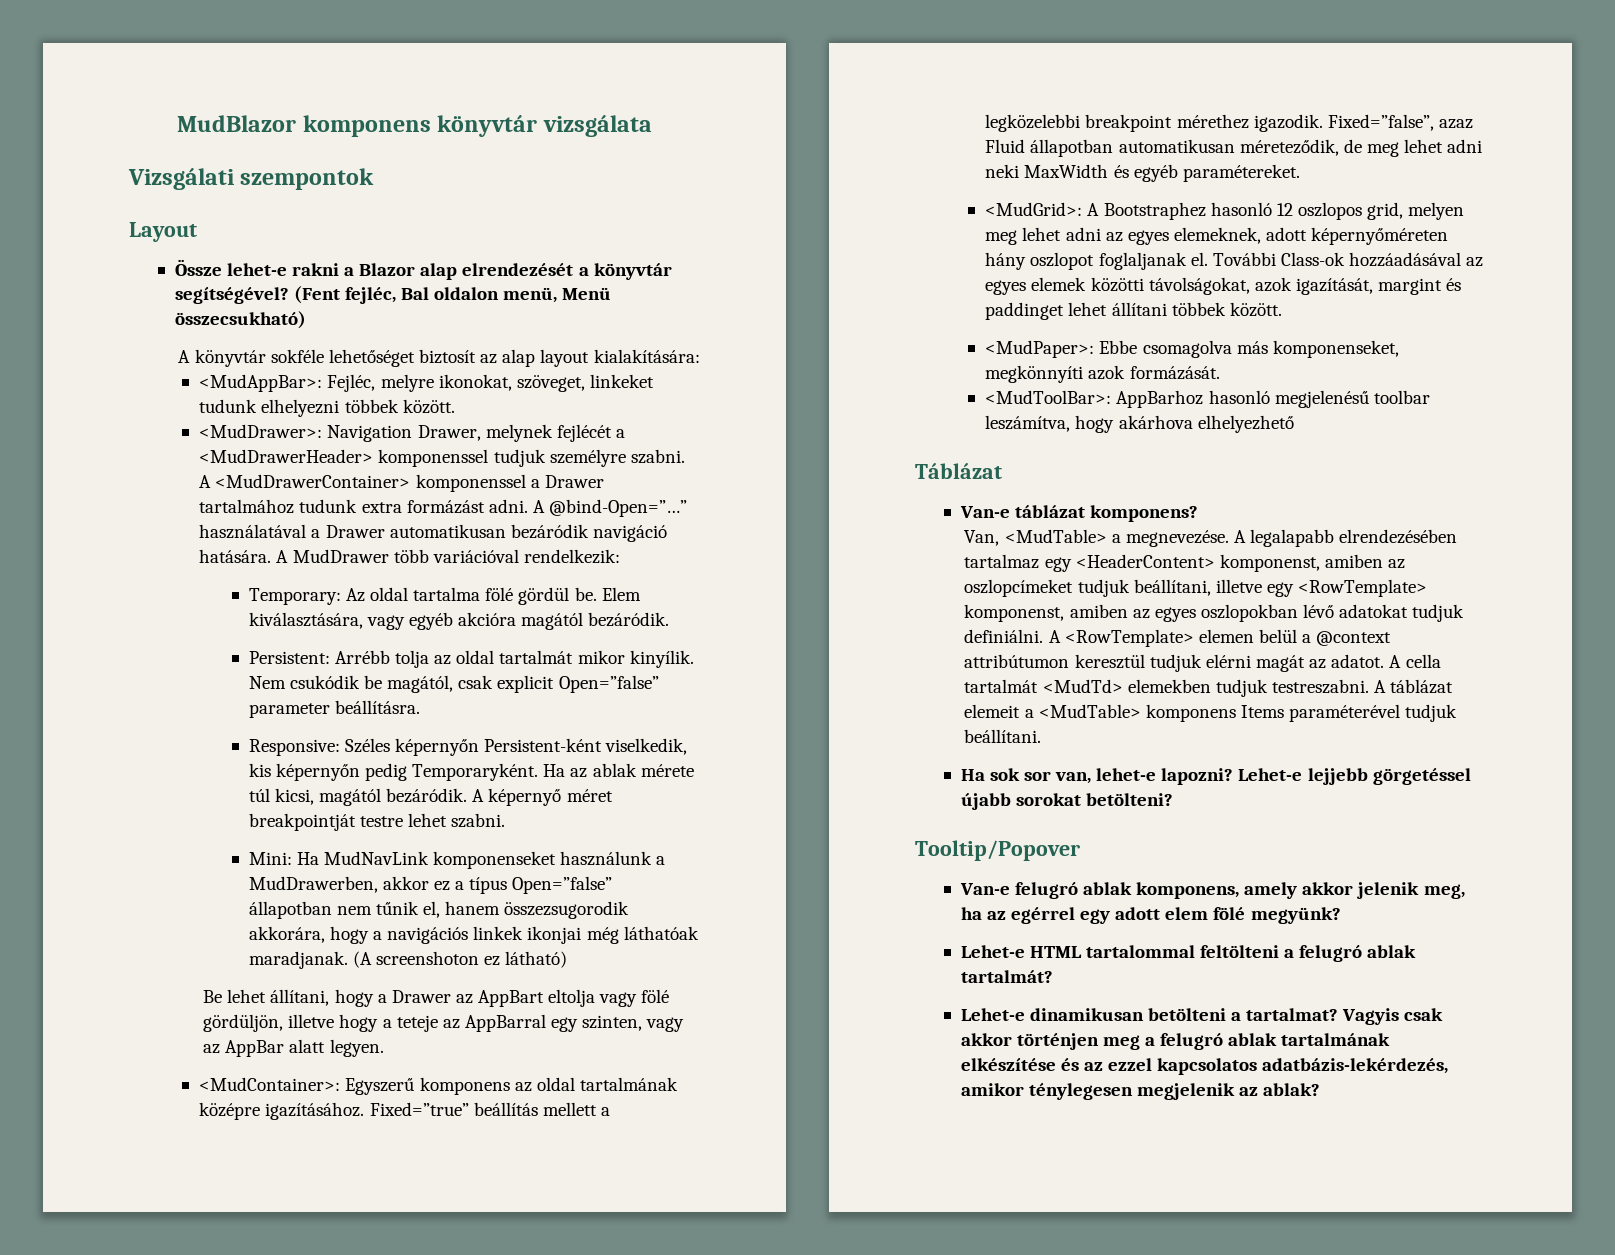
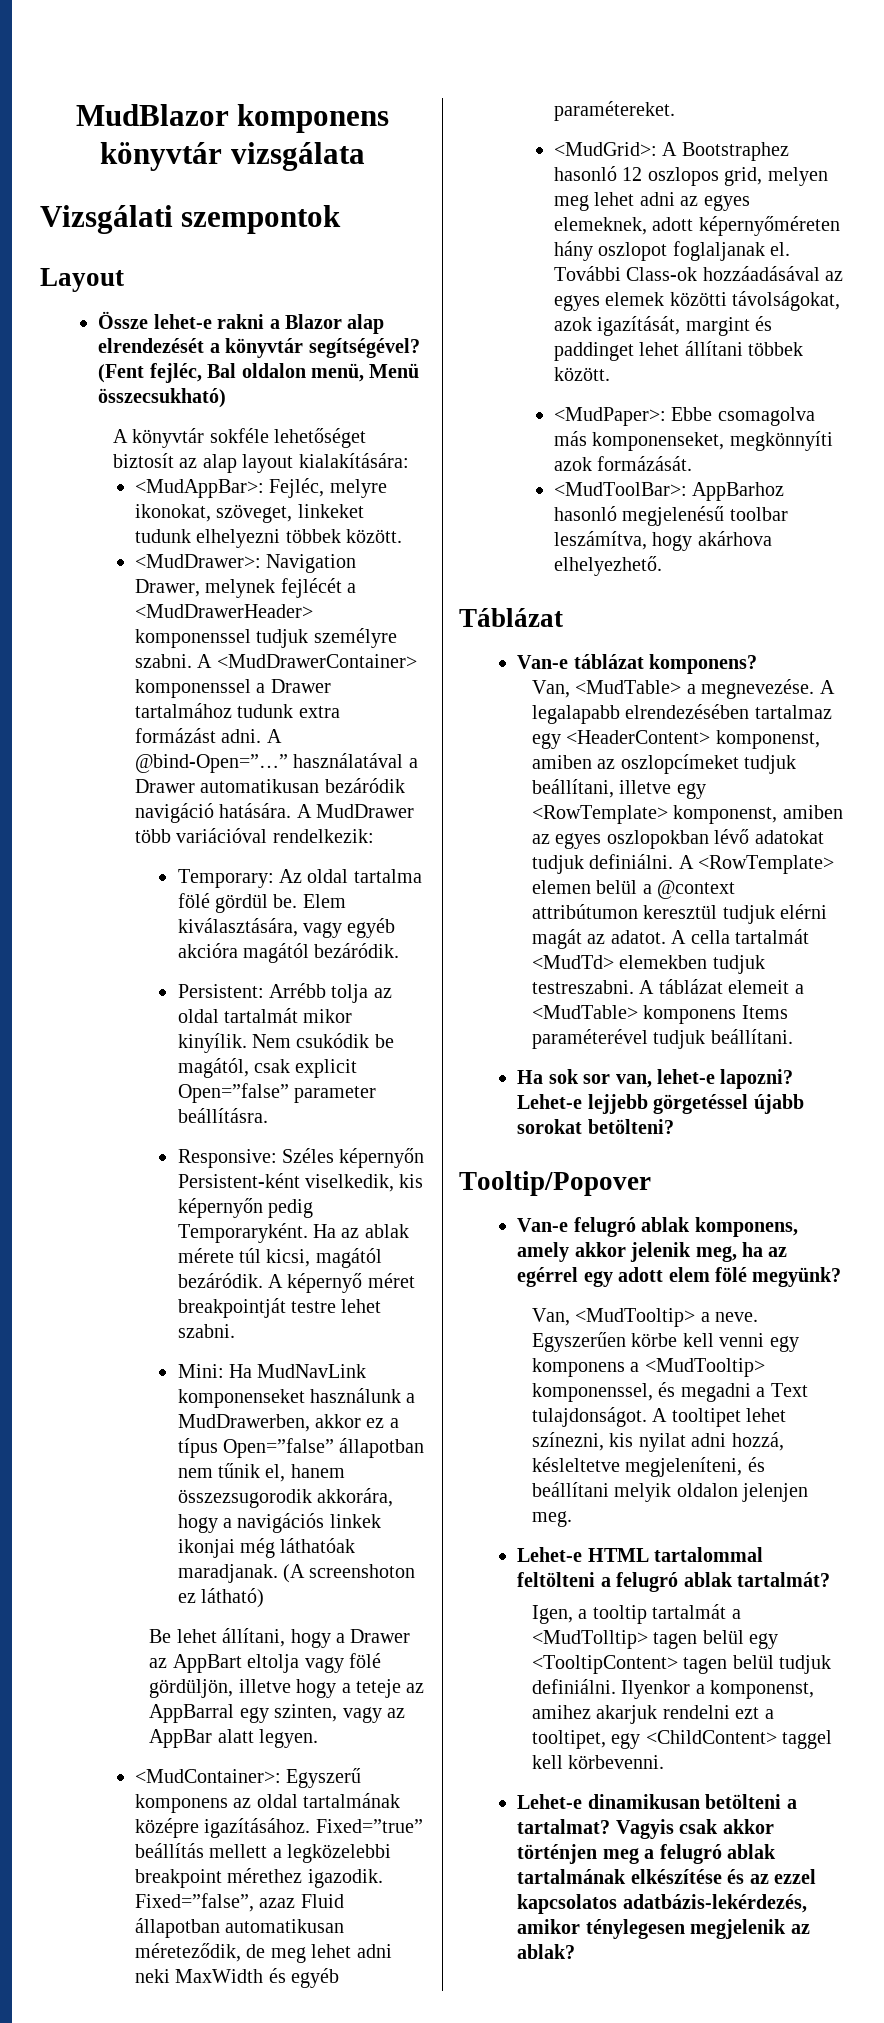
[1197,415,1294,433] elhelyezhető -> [553,556,662,576] elhelyezhető.
(1341, 915) none -> [531,1308,759,1327] [531,1332,799,1352] [531,1358,765,1377] [531,1382,808,1402] [531,1407,787,1427] [531,1432,784,1452] [531,1457,765,1477] [531,1482,809,1502] [531,1511,572,1527] // Van, <MudTooltip> a neve. Egyszerűen körbe kell venni egy komponens a <MudTooltip> komponenssel, és megadni a Text tulajdonságot. A tooltipet lehet színezni, kis nyilat adni hozzá, késleltetve megjeleníteni, és beállítani melyik oldalon jelenjen meg.
(1053, 976) none -> [531,1604,741,1624] [531,1630,779,1649] [531,1655,832,1674] [531,1679,815,1699] [531,1705,774,1724] [531,1730,833,1749] [531,1755,665,1769] // Igen, a tooltip tartalmát a <MudTolltip> tagen belül egy <TooltipContent> tagen belül tudjuk definiálni. Ilyenkor a komponenst, amihez akarjuk rendelni ezt a tooltipet, egy <ChildContent> taggel kell körbevenni.

